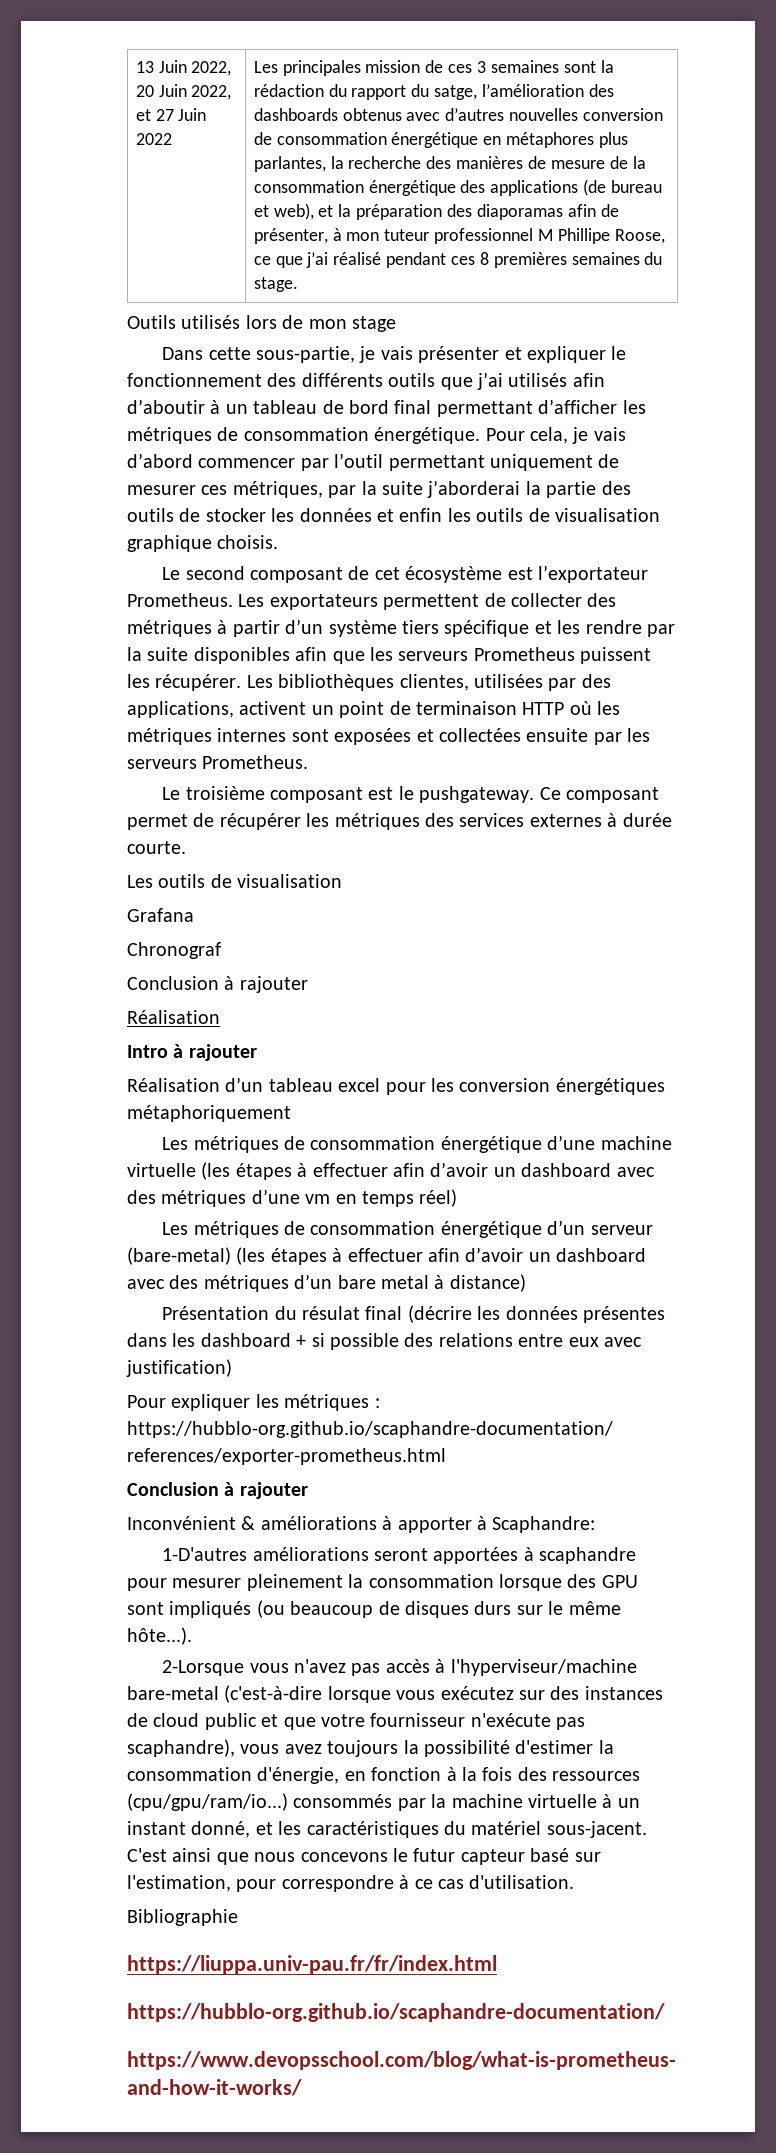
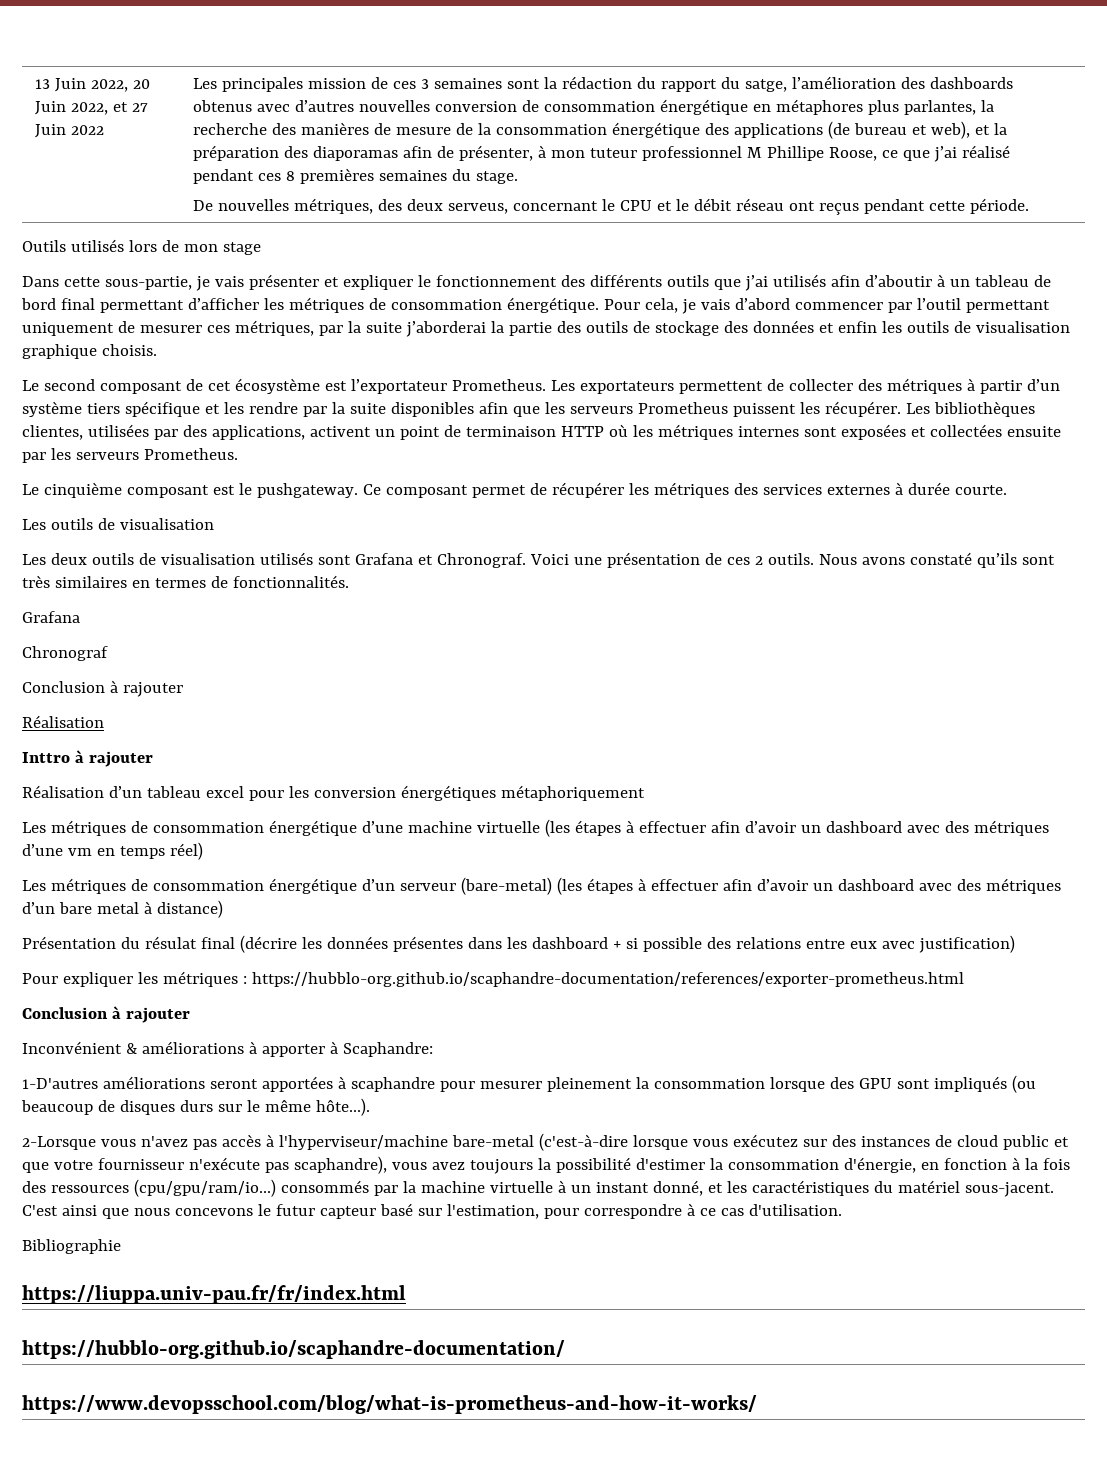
(298, 284) none -> [193,198,1030,215] // De nouvelles métriques, des deux serveus, concernant le CPU et le débit réseau ont reçus pendant cette période.
[205,508,295,522] stocker les -> [654,321,748,336] stockage des
[185,786,265,800] troisième -> [43,482,122,498] cinquième
(343, 881) none -> [22,552,1055,568] [22,575,349,588] // Les deux outils de visualisation utilisés sont Grafana et Chronograf. Voici une présentation de ces 2 outils. Nous avons constaté qu’ils sont très similaires en termes de fonctionnalités.
[127,1045,168,1058] Intro -> [22,752,70,763] Inttro

